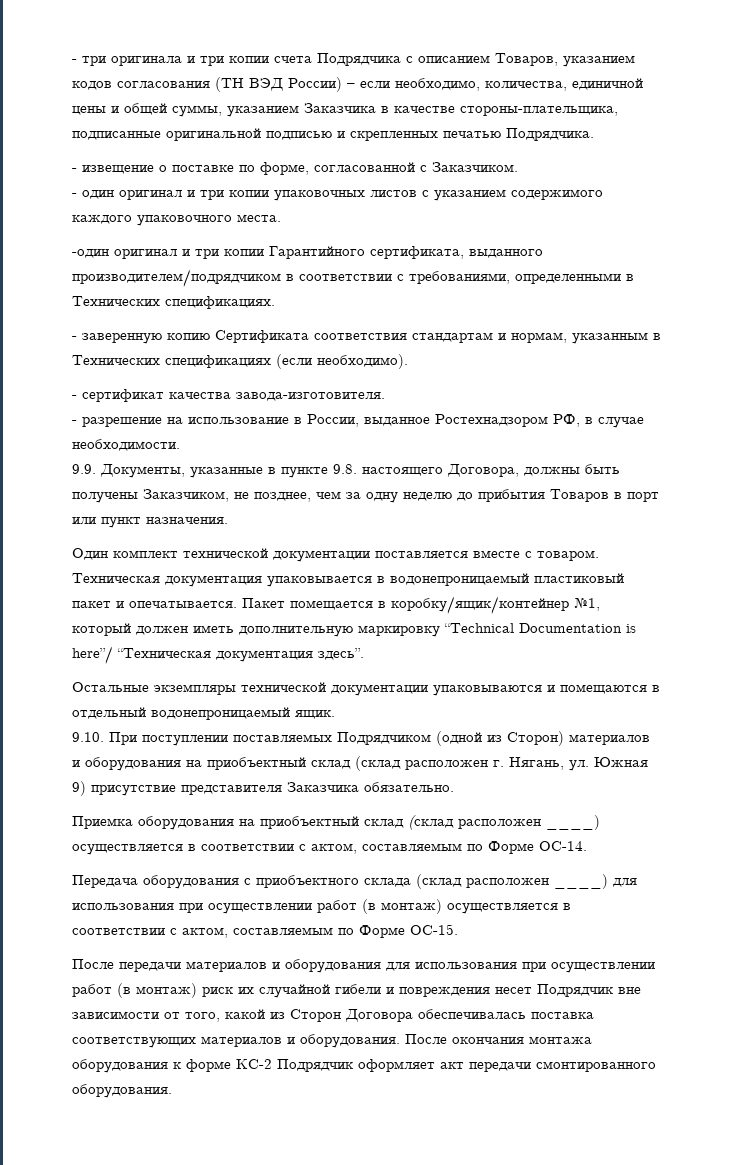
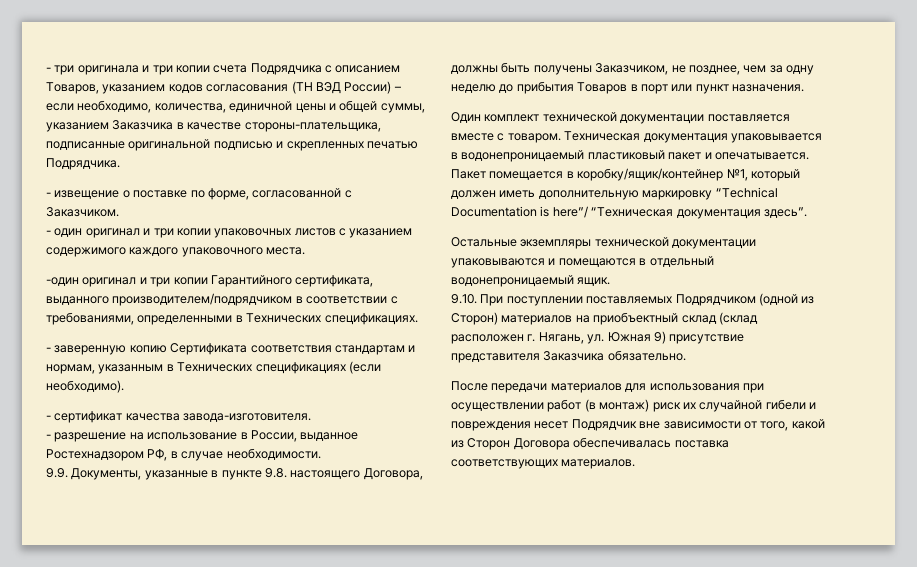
[72,757,181,771] и оборудования -> (573, 320) none
[72,815,600,830] [72,841,587,855] [72,874,637,889] [72,899,571,914] [72,924,458,938] // Приемка оборудования на приобъектный склад (склад расположен ____) осуществляется в соответствии с актом, составляемым по Форме ОС-14. // Передача оборудования с приобъектного склада (склад расположен ____) для использования при осуществлении работ (в монтаж) осуществляется в соответствии с актом, составляемым по Форме ОС-15. -> (686, 355) none
[272,959,381,973] и оборудования -> (622, 388) none
[201,1034,592,1048] [72,1059,656,1073] [72,1084,172,1098] материалов и оборудования. После окончания монтажа оборудования к форме КС-2 Подрядчик оформляет акт передачи смонтированного оборудования. -> [561,459,636,469] материалов.

